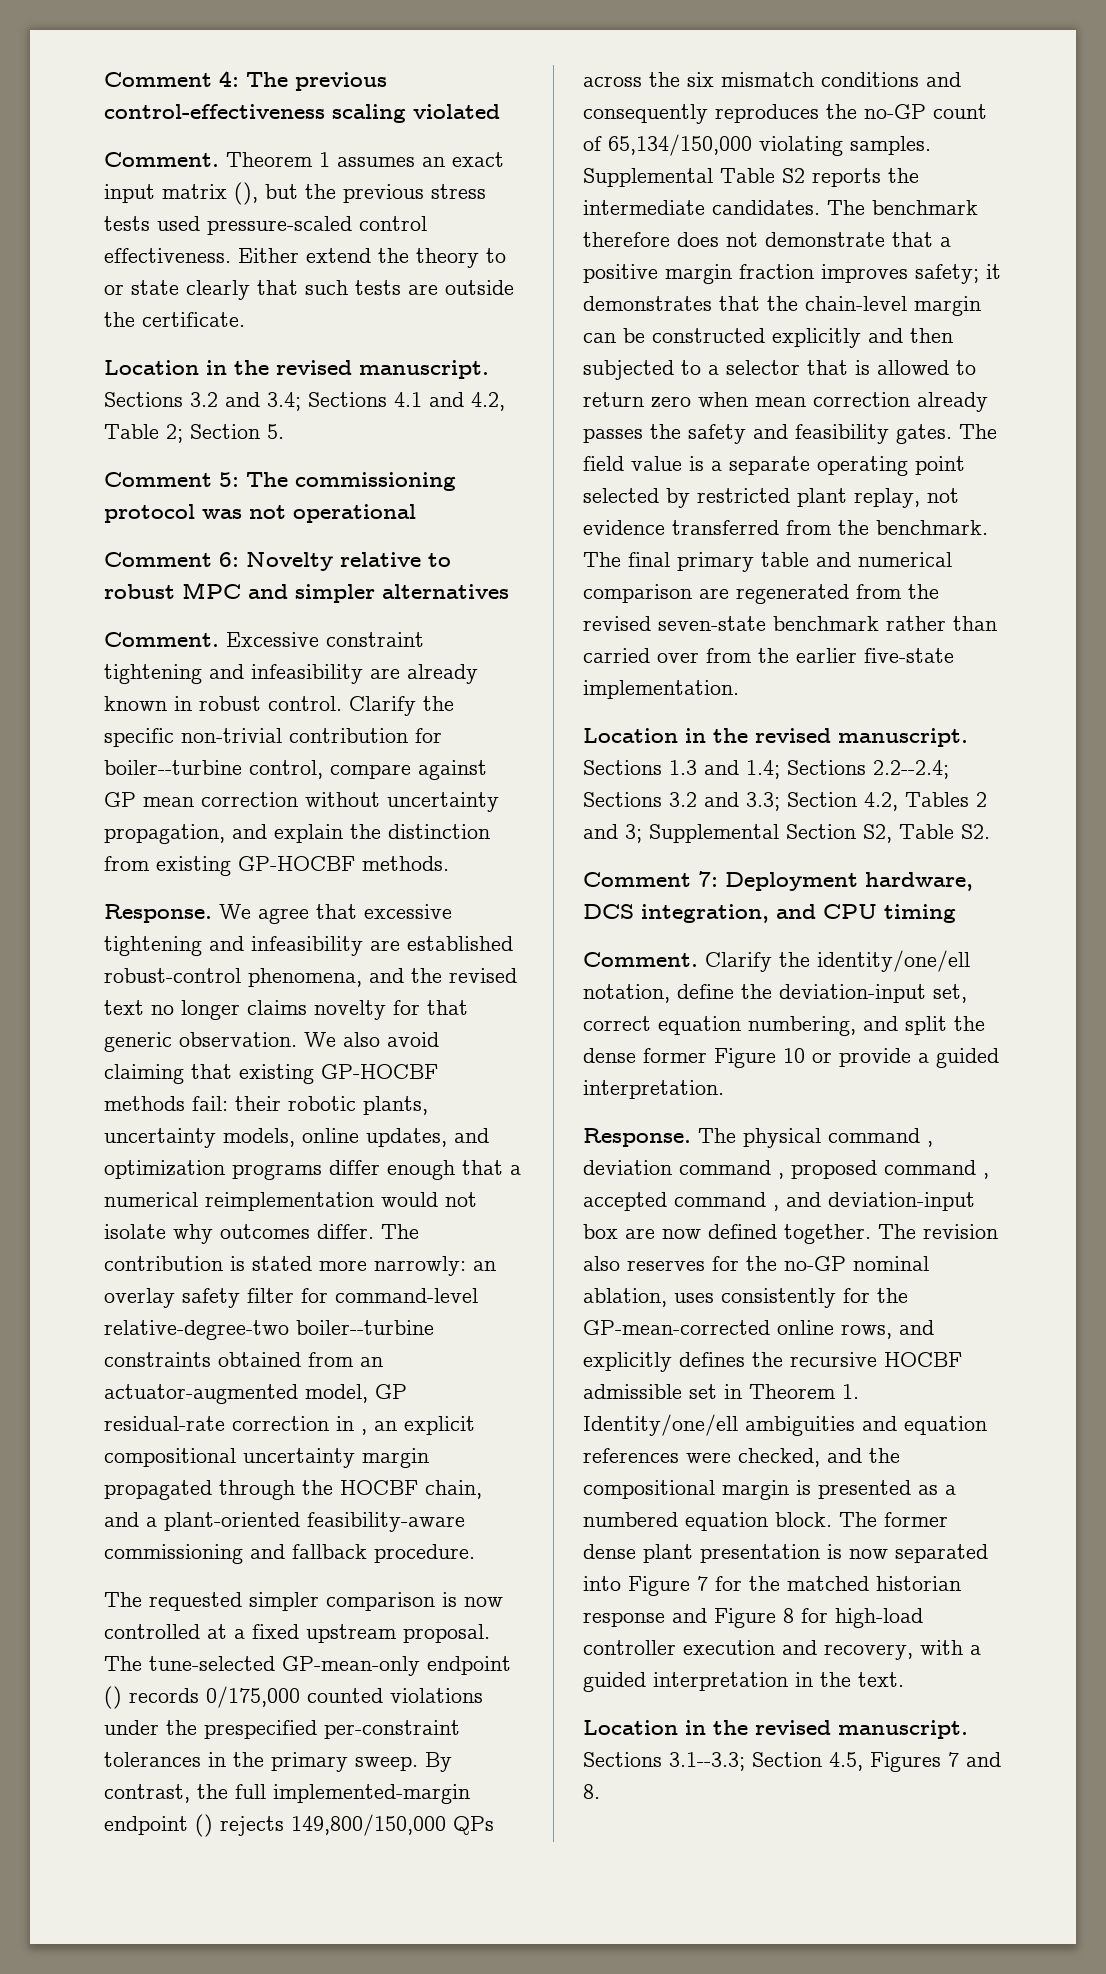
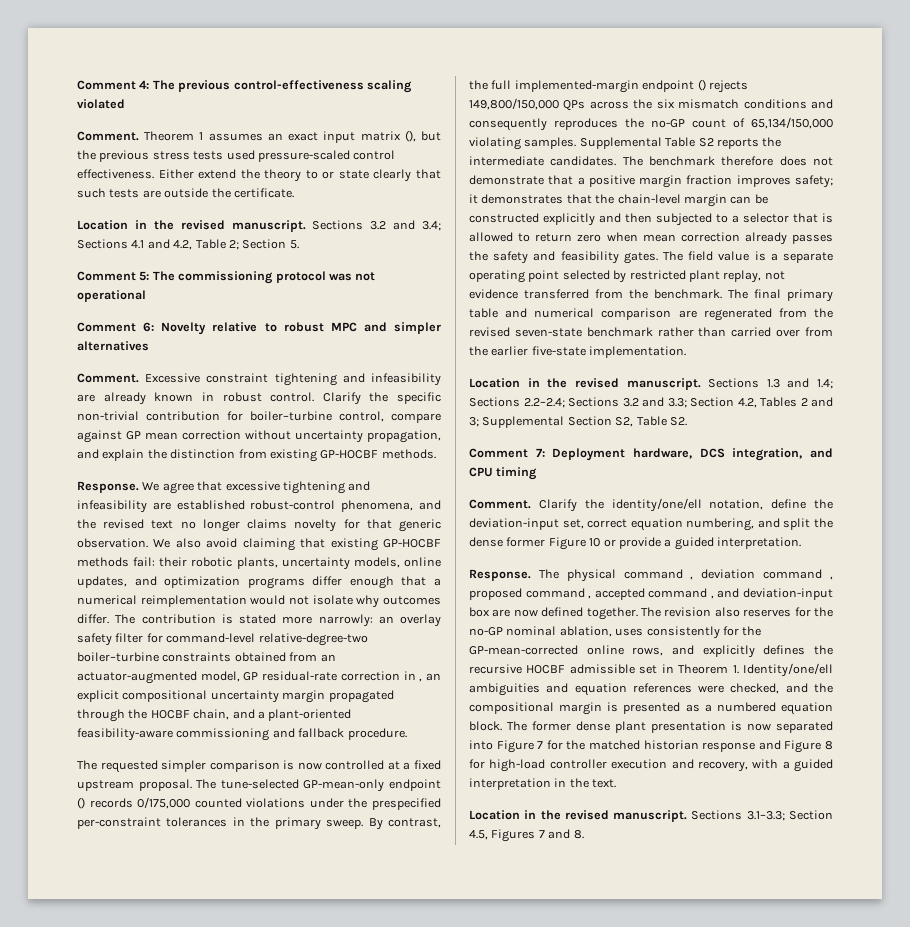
[104,760,242,775] boiler--turbine -> [250,411,332,421] boiler–turbine
[296,1320,434,1335] boiler--turbine -> [77,652,159,662] boiler–turbine
[873,760,949,779] 2.2--2.4; -> [523,398,565,408] 2.2–2.4;
[669,1752,745,1771] 3.1--3.3; -> [746,811,785,821] 3.1–3.3;

